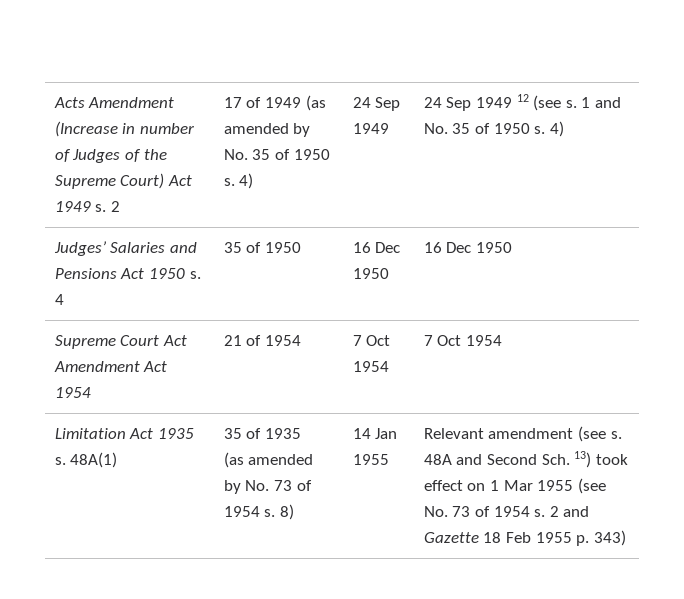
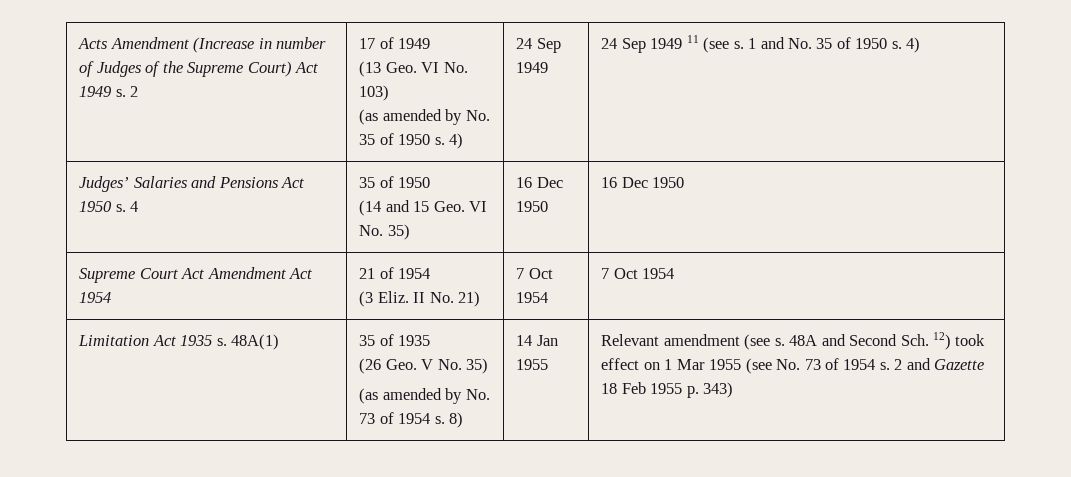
(302, 102) none -> [359,61,468,77] [359,85,390,101] // (13 Geo. VI No. 103) //
[516,94,529,102] 12 -> [686,35,699,43] 11
(302, 247) none -> [359,200,488,216] [359,224,410,240] // (14 and 15 Geo. VI No. 35)
(302, 340) none -> [359,291,481,307] // (3 Eliz. II No. 21)
(302, 433) none -> [359,358,489,374] // (26 Geo. V No. 35)
[574,451,592,468] 13) -> [933,332,952,350] 12)

